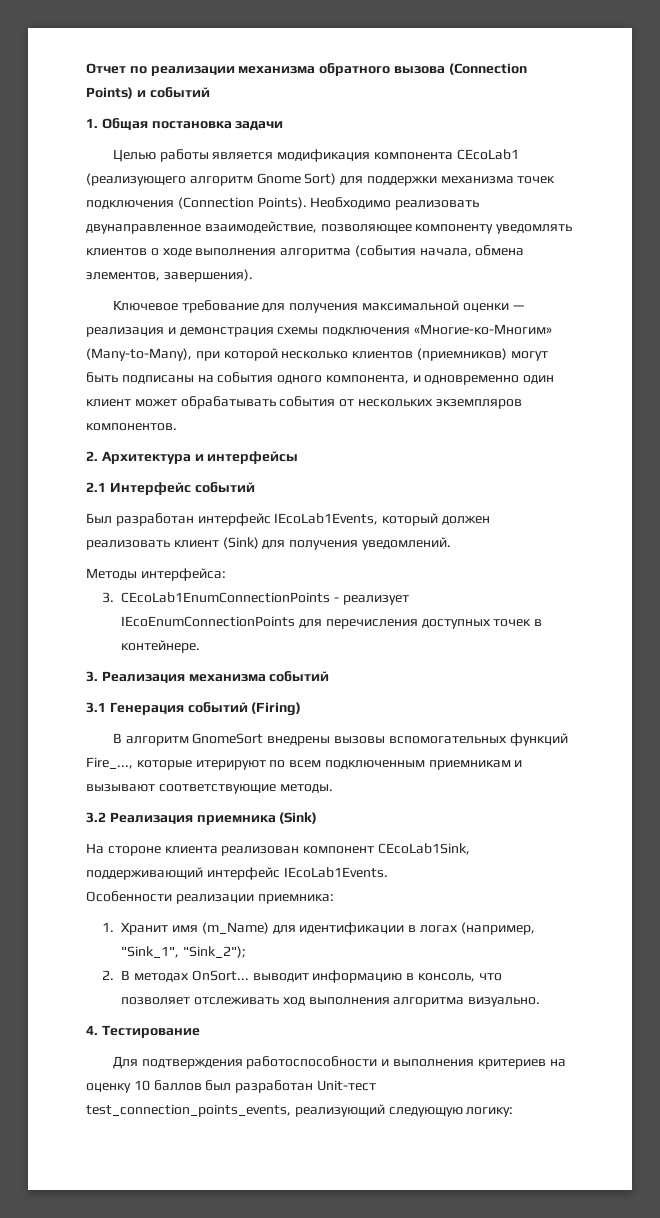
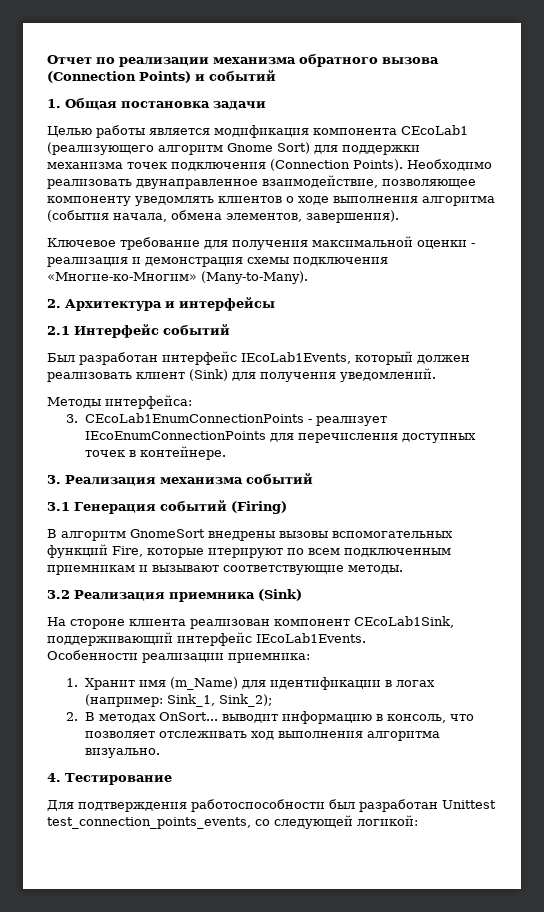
[512,305,524,310] — -> [471,243,475,247] -
[86,348,548,361] [86,372,555,385] [86,396,522,409] [86,423,177,431] (Many-to-Many), при которой несколько клиентов (приемников) могут быть подписаны на события одного компонента, и одновременно один клиент может обрабатывать события от нескольких экземпляров компонентов. -> [201,271,308,284] (Many-to-Many).
[86,757,133,769] Fire_..., -> [112,546,143,557] Fire,
[460,922,535,935] [121,946,247,958] (например, "Sink_1", "Sink_2"); -> [84,694,272,707] (например: Sink_1, Sink_2);
[381,1059,566,1069] [86,1080,376,1093] [86,1104,514,1117] и выполнения критериев на оценку 10 баллов был разработан Unit-тест test_connection_points_events, реализующий следующую логику: -> [329,799,496,812] [47,815,418,829] был разработан Unittest test_connection_points_events, со следующей логикой:

